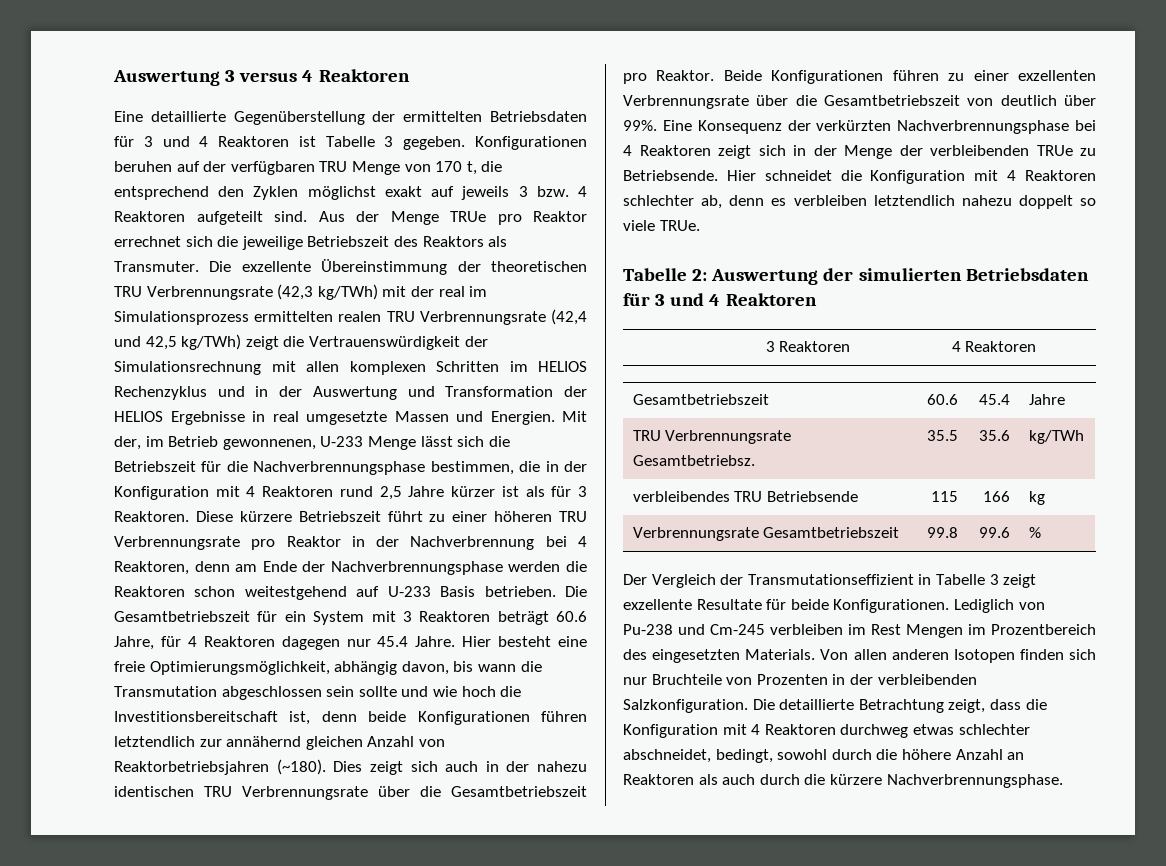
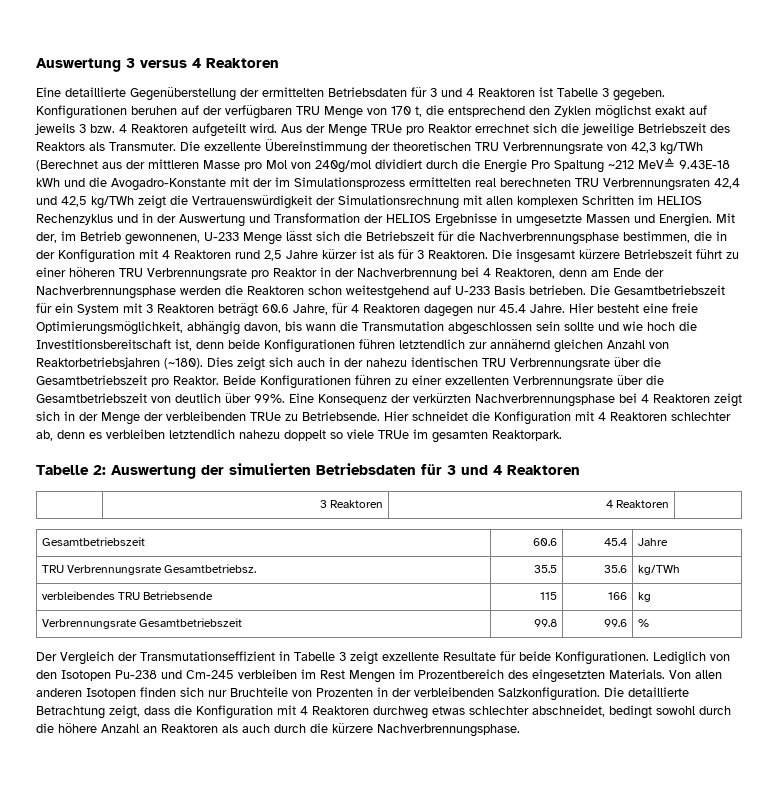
[274,211,307,222] sind. -> [250,123,277,133] wird.
[277,284,378,300] (42,3 kg/TWh) -> [607,142,703,155] [36,158,730,173] [36,177,226,191] von 42,3 kg/TWh (Berechnet aus der mittleren Masse pro Mol von 240g/mol dividiert durch die Energie Pro Spaltung ~212 MeV≙ 9.43E-18 kWh und die Avogadro-Konstante
[438,286,465,297] real -> (272, 182) none
[338,309,587,325] realen TRU Verbrennungsrate (42,4 -> [475,178,740,191] real berechneten TRU Verbrennungsraten 42,4
[181,334,242,350] kg/TWh) -> [91,196,134,209] kg/TWh
[272,411,299,422] real -> (512, 218) none
[195,511,233,522] Diese -> [492,249,575,263] Die insgesamt
[659,220,700,231] TRUe. -> [378,429,562,443] TRUe im gesamten Reaktorpark.
(1045, 606) none -> [36,670,111,681] den Isotopen
[715,749,773,763] bedingt, -> [609,705,652,719] bedingt

